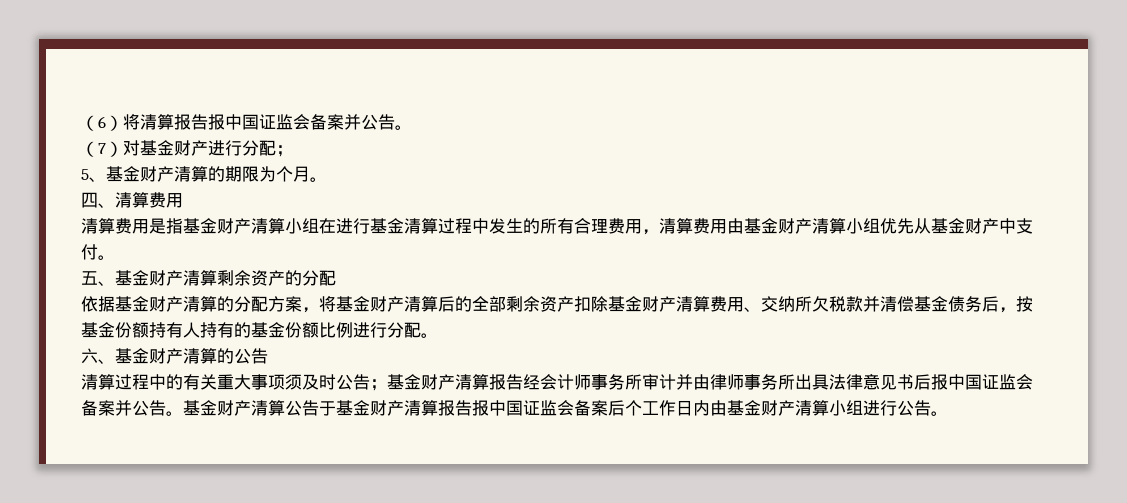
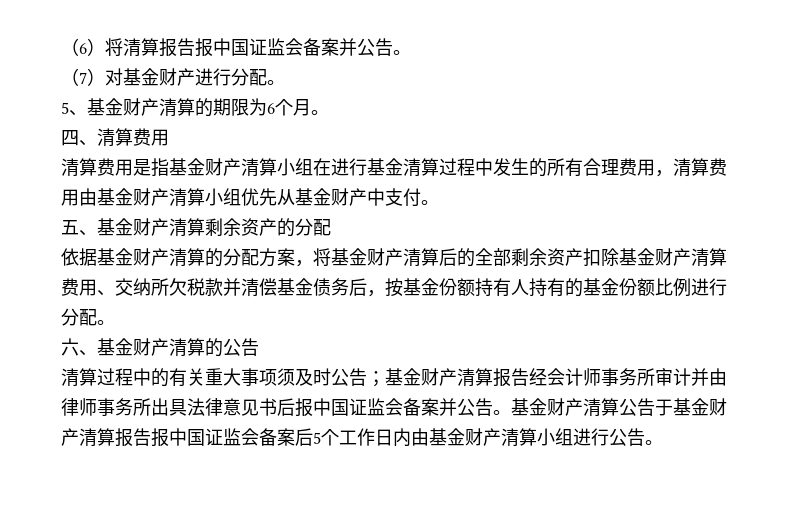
[276,145,293,157] ； -> [267,80,285,85] 。
(276, 174) none -> [267,103,275,114] 6
(625, 408) none -> [313,432,321,444] 5

